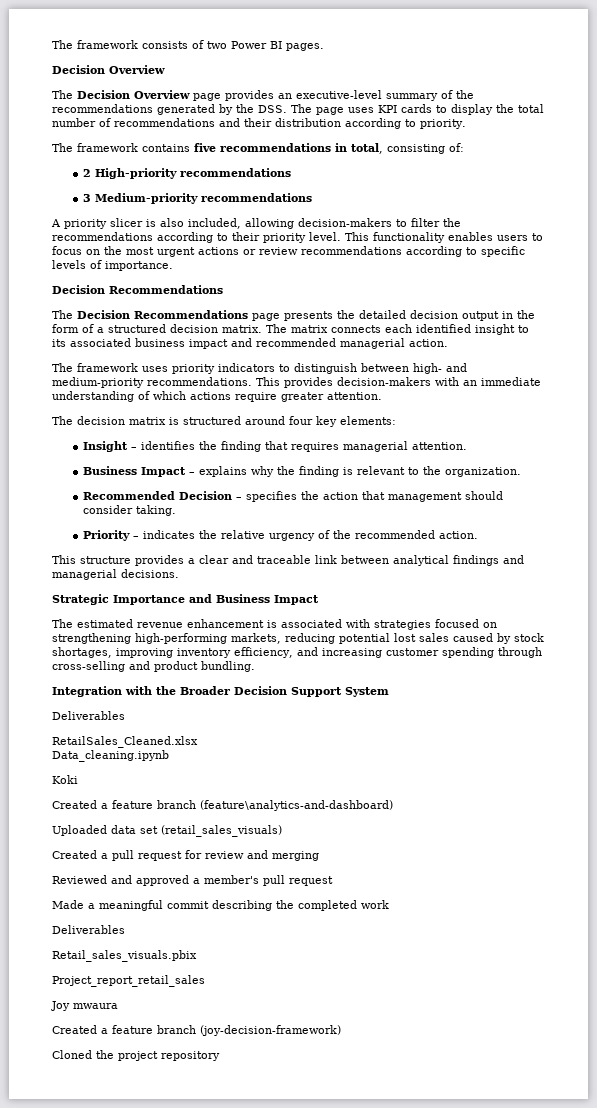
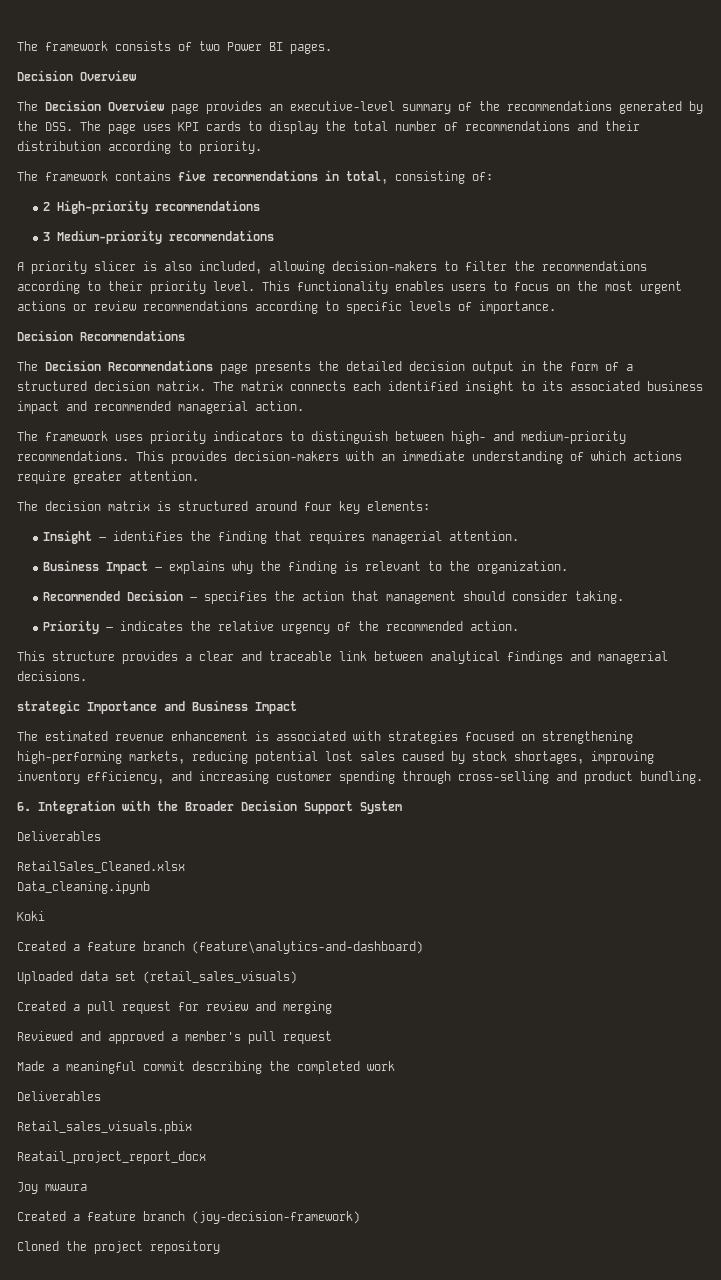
[52,594,109,605] Strategic -> [17,700,80,714] strategic
(255, 666) none -> [17,802,31,811] 6.
[52,975,205,987] Project_report_retail_sales -> [17,1151,206,1164] Reatail_project_report_docx

